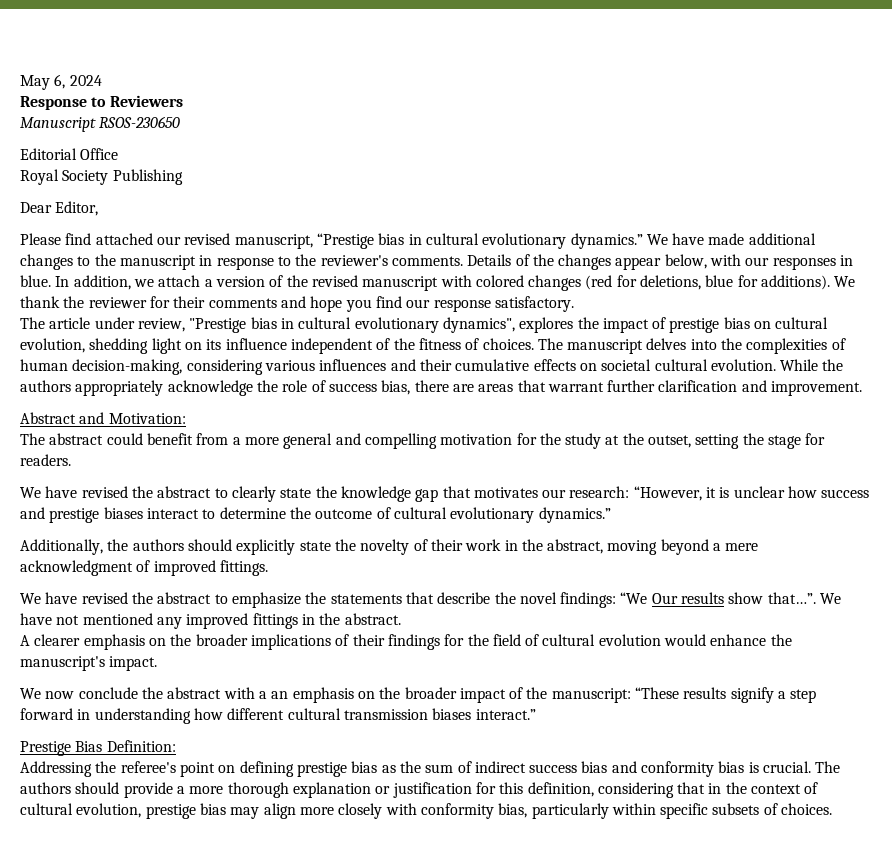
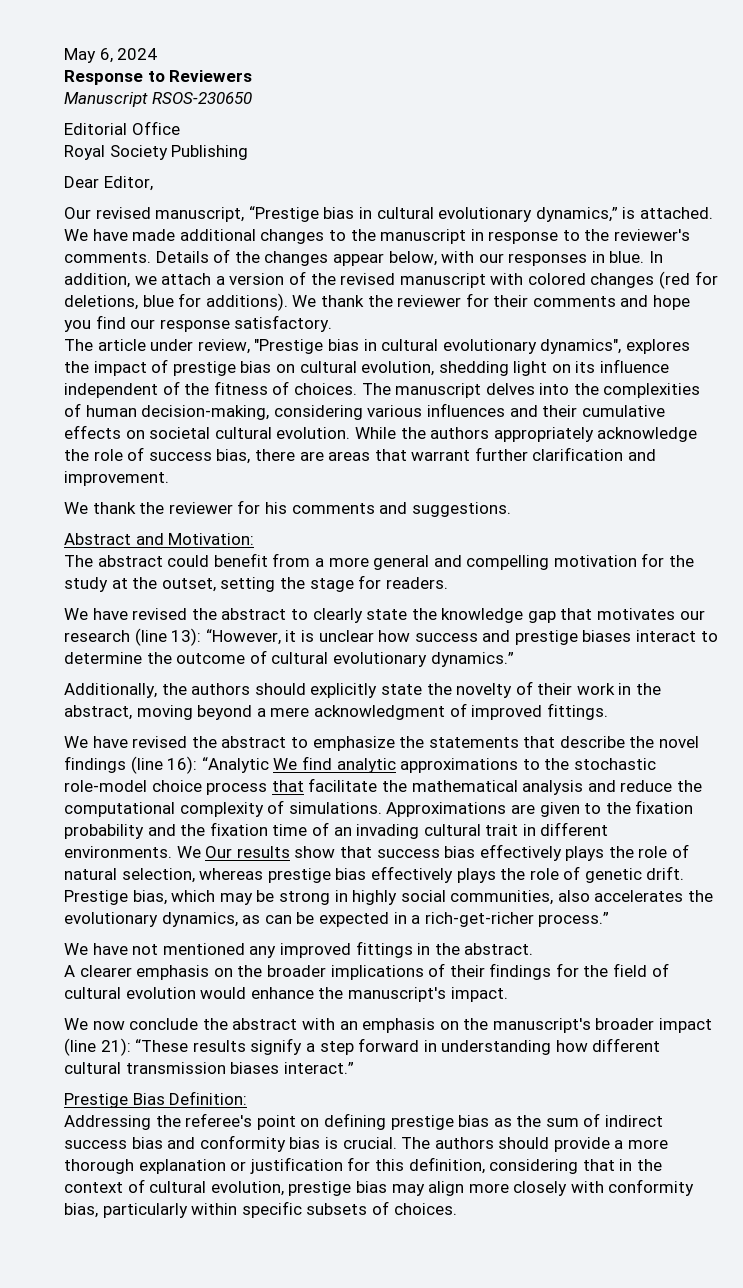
[20,233,181,245] Please find attached our -> [64,207,91,219] Our
[570,233,643,249] dynamics.” -> [535,207,713,222] dynamics,” is attached.
(863, 388) none -> [64,500,511,517] // We thank the reviewer for his comments and suggestions.
[569,486,630,498] research: -> [64,628,202,646] research (line 13):
[560,592,816,608] findings: “We Our results show that…”. -> [64,756,656,774] [64,778,702,795] [64,800,694,817] [64,822,609,839] [64,844,690,861] [64,866,685,883] [64,890,714,905] [64,912,610,927] findings (line 16): “Analytic We find analytic approximations to the stochastic role-model choice process that facilitate the mathematical analysis and reduce the computational complexity of simulations. Approximations are given to the fixation probability and the fixation time of an invading cultural trait in different environments. We Our results show that success bias effectively plays the role of natural selection, whereas prestige bias effectively plays the role of genetic drift. Prestige bias, which may be strong in highly social communities, also accelerates the evolutionary dynamics, as can be expected in a rich-get-richer process.” //
[258,691,267,699] a -> (335, 1024) none
(401, 693) none -> [492,1018,591,1033] manuscript's
[509,687,631,703] of the manuscript: -> [64,1038,131,1056] (line 21):

